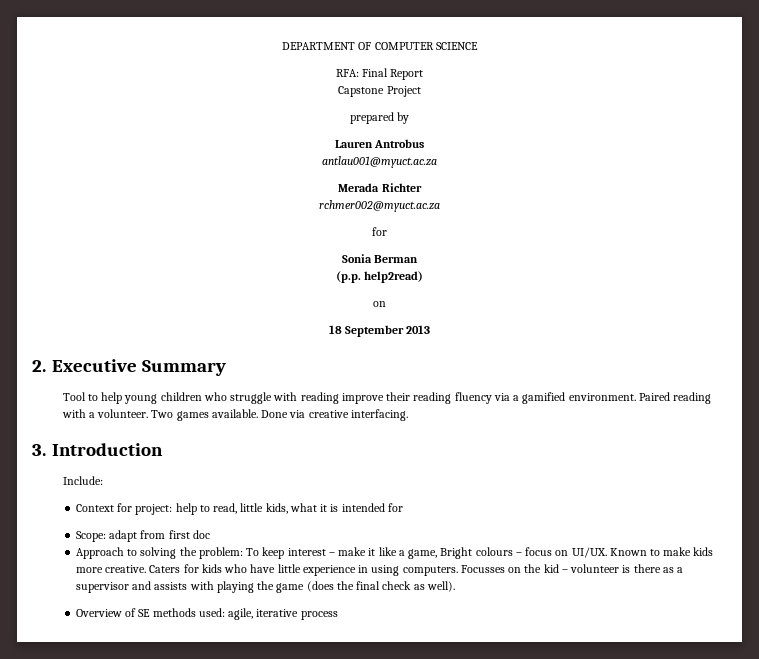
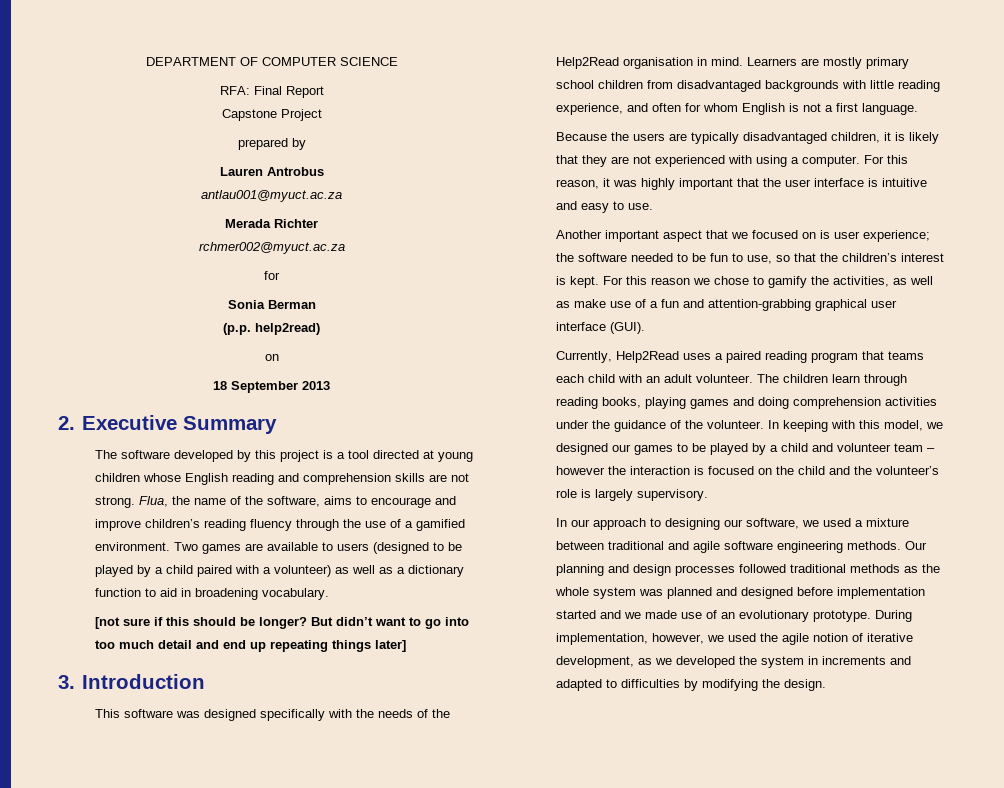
[62,392,712,404] [61,409,408,421] [32,443,163,456] [62,476,103,485] [75,503,403,515] [75,530,210,542] [75,547,714,559] [75,564,684,576] [75,581,455,593] [75,608,338,620] Tool to help young children who struggle with reading improve their reading fluency via a gamified environment. Paired reading with a volunteer. Two games available. Done via creative interfacing. // 3. Introduction // Include: // Context for project: help to read, little kids, what it is intended for // Scope: adapt from first doc // Approach to solving the problem: To keep interest – make it like a game, Bright colours – focus on UI/UX. Known to make kids more creative. Caters for kids who have little experience in using computers. Focusses on the kid – volunteer is there as a supervisor and assists with playing the game (does the final check as well). // Overview of SE methods used: agile, iterative process -> [95,450,474,462] [95,473,470,485] [95,496,457,508] [95,519,466,531] [95,542,463,554] [95,565,465,577] [95,588,330,600] [95,617,470,629] [95,640,407,652] [58,674,205,689] [95,709,451,721] [556,57,910,69] [556,80,941,92] [556,103,919,115] [556,132,940,144] [556,155,909,167] [556,178,928,190] [556,201,654,213] [556,230,931,242] [556,253,945,264] [556,276,934,288] [556,299,898,311] [556,322,646,334] [556,351,925,363] [556,374,908,386] [556,397,938,409] [556,420,944,432] [556,443,936,455] [556,466,940,475] [556,489,709,501] [556,518,910,530] [556,541,928,553] [556,564,941,576] [555,587,926,599] [556,610,913,622] [556,633,914,645] [556,656,912,668] [556,679,827,691] The software developed by this project is a tool directed at young children whose English reading and comprehension skills are not strong. Flua, the name of the software, aims to encourage and improve children’s reading fluency through the use of a gamified environment. Two games are available to users (designed to be played by a child paired with a volunteer) as well as a dictionary function to aid in broadening vocabulary. // [not sure if this should be longer? But didn’t want to go into too much detail and end up repeating things later] // 3. Introduction // This software was designed specifically with the needs of the Help2Read organisation in mind. Learners are mostly primary school children from disadvantaged backgrounds with little reading experience, and often for whom English is not a first language. // Because the users are typically disadvantaged children, it is likely that they are not experienced with using a computer. For this reason, it was highly important that the user interface is intuitive and easy to use. // Another important aspect that we focused on is user experience; the software needed to be fun to use, so that the children’s interest is kept. For this reason we chose to gamify the activities, as well as make use of a fun and attention-grabbing graphical user interface (GUI). // Currently, Help2Read uses a paired reading program that teams each child with an adult volunteer. The children learn through reading books, playing games and doing comprehension activities under the guidance of the volunteer. In keeping with this model, we designed our games to be played by a child and volunteer team – however the interaction is focused on the child and the volunteer’s role is largely supervisory. // In our approach to designing our software, we used a mixture between traditional and agile software engineering methods. Our planning and design processes followed traditional methods as the whole system was planned and designed before implementation started and we made use of an evolutionary prototype. During implementation, however, we used the agile notion of iterative development, as we developed the system in increments and adapted to difficulties by modifying the design.

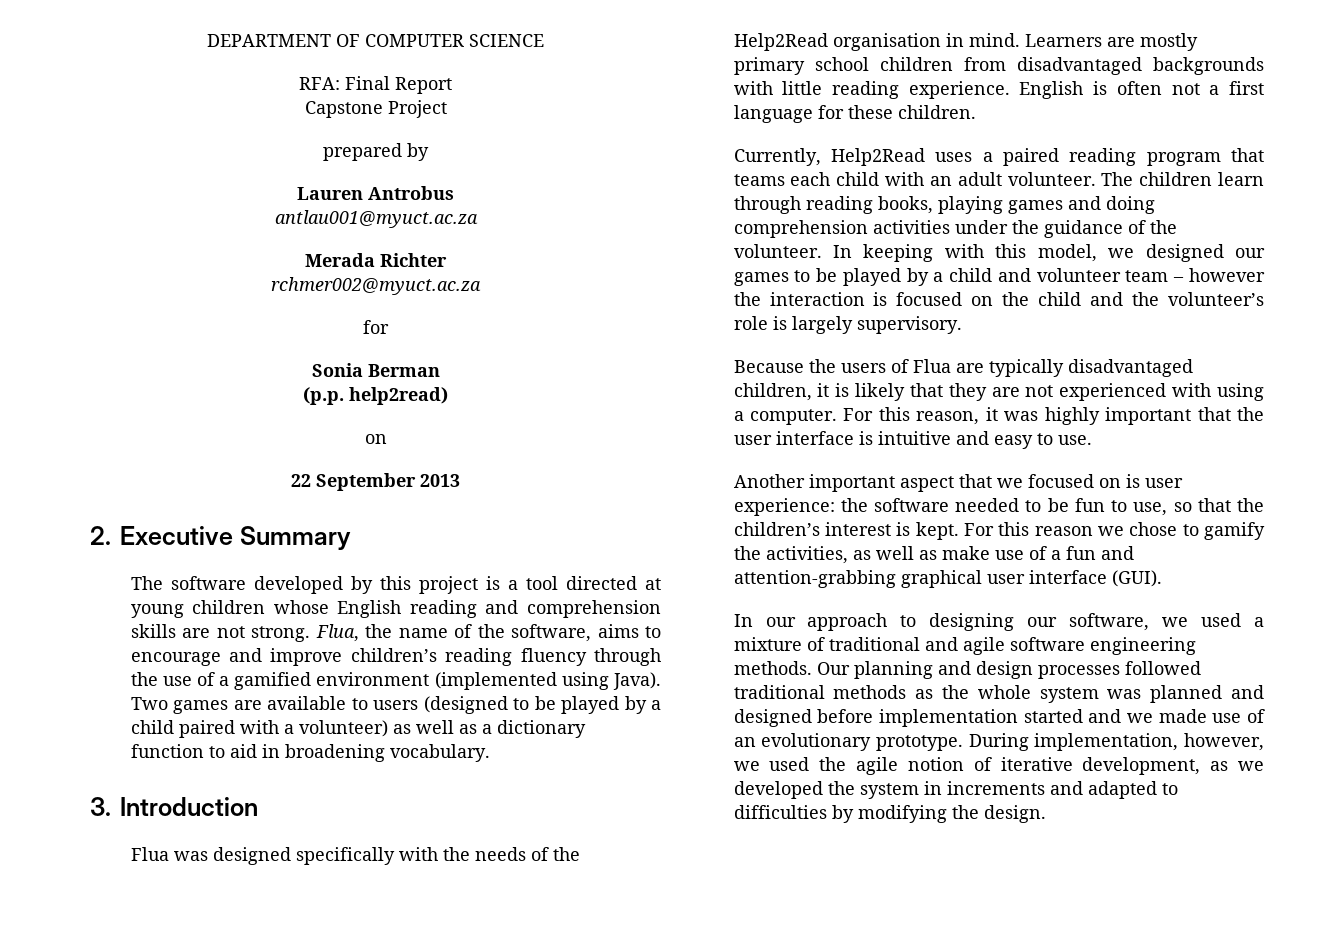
[213,381,227,390] 18 -> [291,474,311,487] 22
[95,542,171,551] environment. -> [316,672,661,690] environment (implemented using Java).
[95,617,470,629] [95,640,407,652] // [not sure if this should be longer? But didn’t want to go into too much detail and end up repeating things later] -> (490, 753) none
[95,709,174,718] This software -> [130,847,169,861] Flua
[556,103,739,115] experience, and often for whom -> [908,81,1010,99] experience.
(800, 107) none -> [1116,81,1162,95] often
[862,103,919,115] [556,132,940,144] [556,155,909,167] [556,178,928,190] [556,201,654,213] [556,230,931,242] [556,253,945,264] [556,276,934,288] [556,299,898,311] [556,322,646,334] language. // Because the users are typically disadvantaged children, it is likely that they are not experienced with using a computer. For this reason, it was highly important that the user interface is intuitive and easy to use. // Another important aspect that we focused on is user experience; the software needed to be fun to use, so that the children’s interest is kept. For this reason we chose to gamify the activities, as well as make use of a fun and attention-grabbing graphical user interface (GUI). -> [733,105,976,123] language for these children.
(709, 495) none -> [733,359,1193,377] [733,383,1264,401] [733,407,1264,425] [733,431,1092,449] [733,474,1183,492] [733,498,1264,516] [733,522,1266,540] [733,546,1134,564] [733,570,1162,588] // Because the users of Flua are typically disadvantaged children, it is likely that they are not experienced with using a computer. For this reason, it was highly important that the user interface is intuitive and easy to use. // Another important aspect that we focused on is user experience: the software needed to be fun to use, so that the children’s interest is kept. For this reason we chose to gamify the activities, as well as make use of a fun and attention-grabbing graphical user interface (GUI).
[556,541,605,550] between -> [806,637,825,651] of

